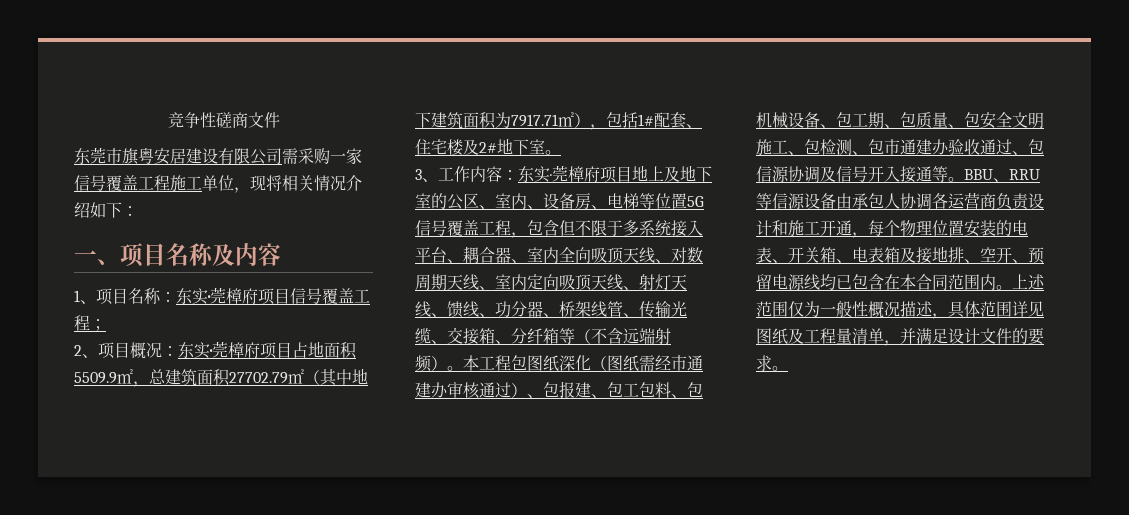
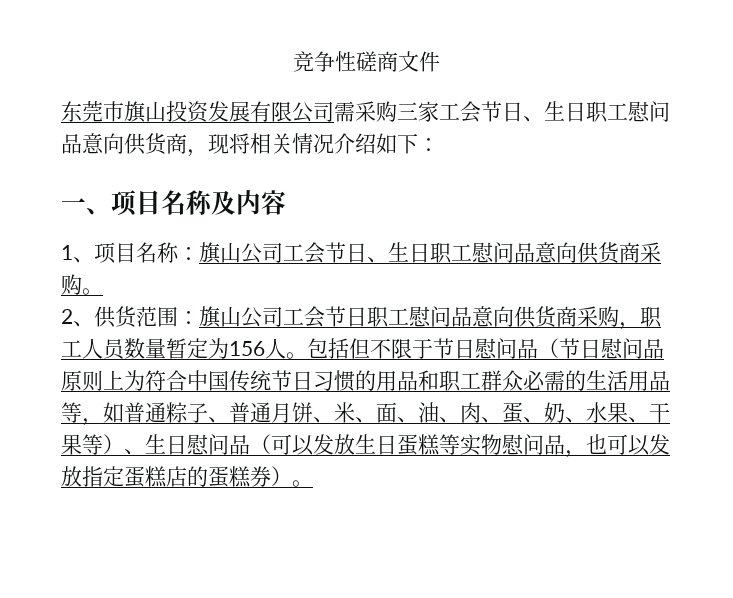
[138,148,218,165] 粤安居建设 -> [145,101,250,123] 山投资发展
[330,148,362,165] [74,175,234,192] 一家信号覆盖工程施工单位 -> [397,101,670,123] [61,133,187,155] 三家工会节日、生日职工慰问品意向供货商
[176,287,370,305] [74,315,106,331] [74,341,357,359] [74,368,368,387] [415,112,702,130] [415,138,561,156] [415,165,712,183] [415,193,704,210] [415,220,703,238] [415,246,703,264] [415,274,687,291] [415,301,687,318] [415,327,671,345] [415,355,703,372] [415,381,703,399] [756,112,1044,129] [756,139,1044,156] [756,166,1040,183] [756,192,1044,210] [756,220,1028,238] [756,246,1044,264] [756,274,1045,291] [756,301,1044,319] [756,328,1044,346] [756,355,772,371] 东实·莞樟府项目信号覆盖工程； // 2、项目概况：东实·莞樟府项目占地面积5509.9㎡，总建筑面积27702.79㎡（其中地下建筑面积为7917.71㎡），包括1#配套、住宅楼及2#地下室。 // 3、工作内容：东实·莞樟府项目地上及地下室的公区、室内、设备房、电梯等位置5G信号覆盖工程，包含但不限于多系统接入平台、耦合器、室内全向吸顶天线、对数周期天线、室内定向吸顶天线、射灯天线、馈线、功分器、桥架线管、传输光缆、交接箱、分纤箱等（不含远端射频）。本工程包图纸深化（图纸需经市通建办审核通过）、包报建、包工包料、包机械设备、包工期、包质量、包安全文明施工、包检测、包市通建办验收通过、包信源协调及信号开入接通等。BBU、RRU等信源设备由承包人协调各运营商负责设计和施工开通，每个物理位置安装的电表、开关箱、电表箱及接地排、空开、预留电源线均已包含在本合同范围内。上述范围仅为一般性概况描述，具体范围详见图纸及工程量清单，并满足设计文件的要求 -> [199,242,661,264] [61,274,103,295] [61,306,662,330] [61,338,664,360] [61,370,670,392] [61,402,670,426] [61,434,670,458] [61,466,292,488] 旗山公司工会节日、生日职工慰问品意向供货商采购。 // 2、供货范围：旗山公司工会节日职工慰问品意向供货商采购，职工人员数量暂定为156人。包括但不限于节日慰问品（节日慰问品原则上为符合中国传统节日习惯的用品和职工群众必需的生活用品等，如普通粽子、普通月饼、米、面、油、肉、蛋、奶、水果、干果等）、生日慰问品（可以发放生日蛋糕等实物慰问品，也可以发放指定蛋糕店的蛋糕券）

